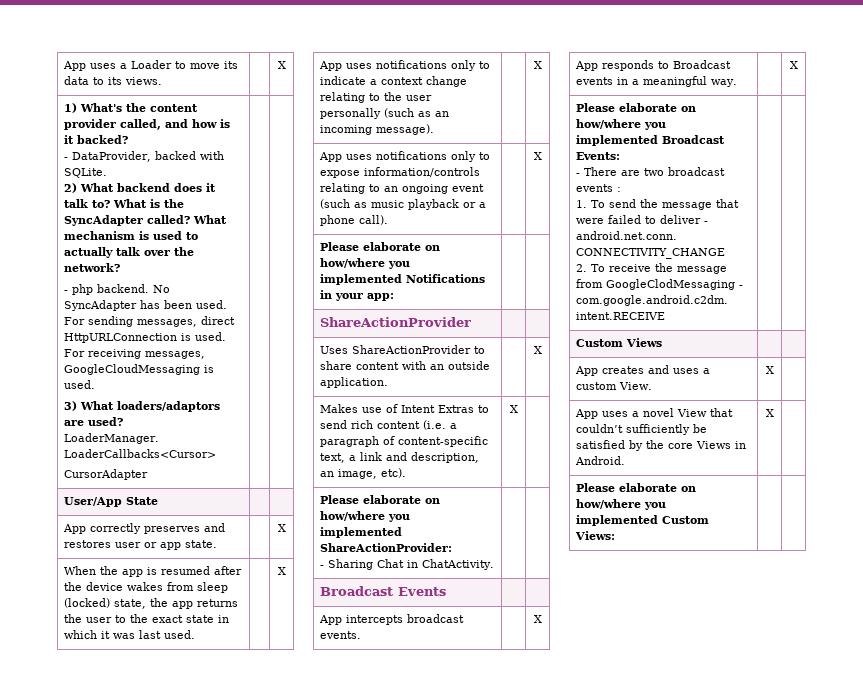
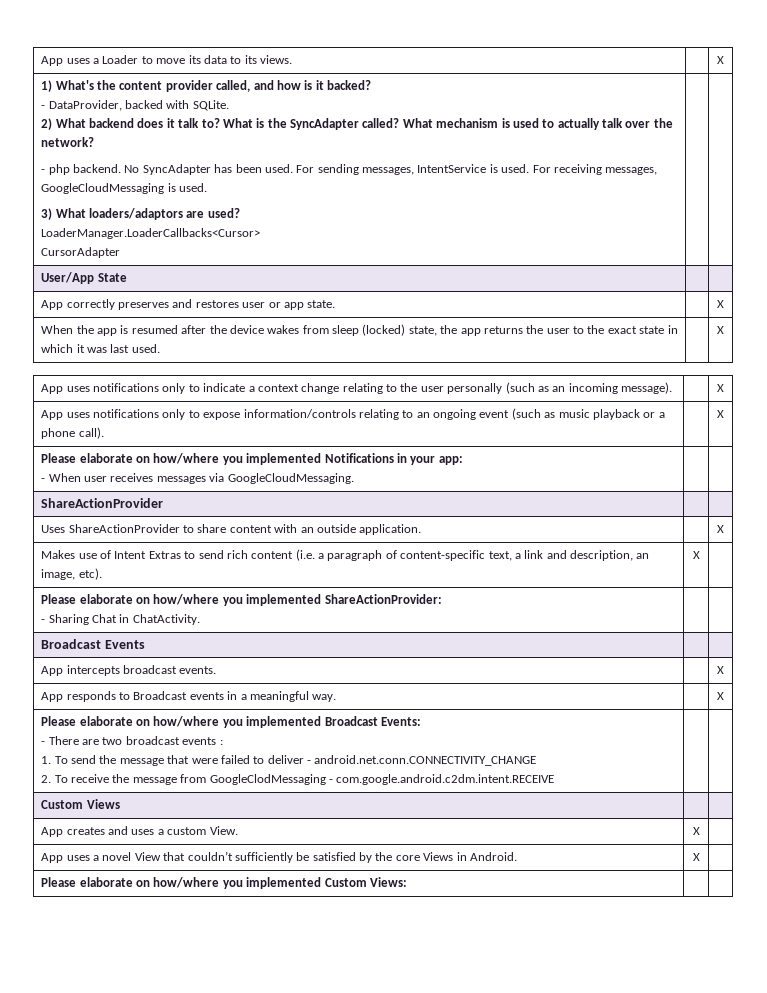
[201,316,236,325] [64,333,178,343] direct HttpURLConnection -> [417,164,487,173] IntentService
(395, 297) none -> [41,473,354,484] // - When user receives messages via GoogleCloudMessaging.

